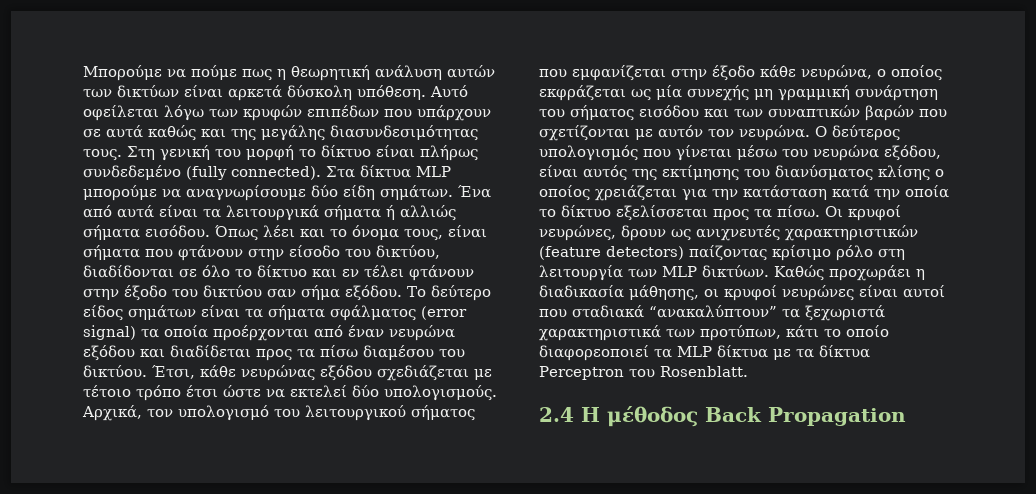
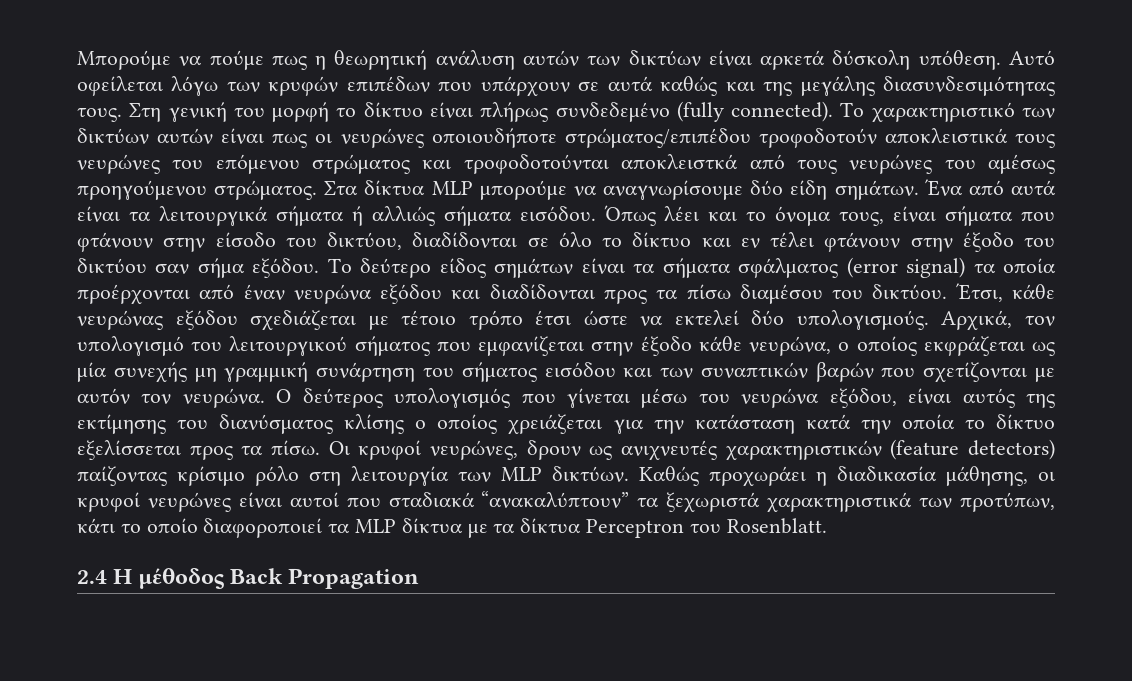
(321, 173) none -> [840,102,1055,123] [77,128,1055,148] [77,154,1055,174] [77,180,318,200] Το χαρακτηριστικό των δικτύων αυτών είναι πως οι νευρώνες οποιουδήποτε στρώματος/επιπέδου τροφοδοτούν αποκλειστικά τους νευρώνες του επόμενου στρώματος και τροφοδοτούνται αποκλειστκά από τους νευρώνες του αμέσως προηγούμενου στρώματος.
[170,345,251,358] διαδίδεται -> [489,284,595,301] διαδίδονται
[539,345,649,361] διαφορεοποιεί -> [203,518,323,538] διαφοροποιεί

